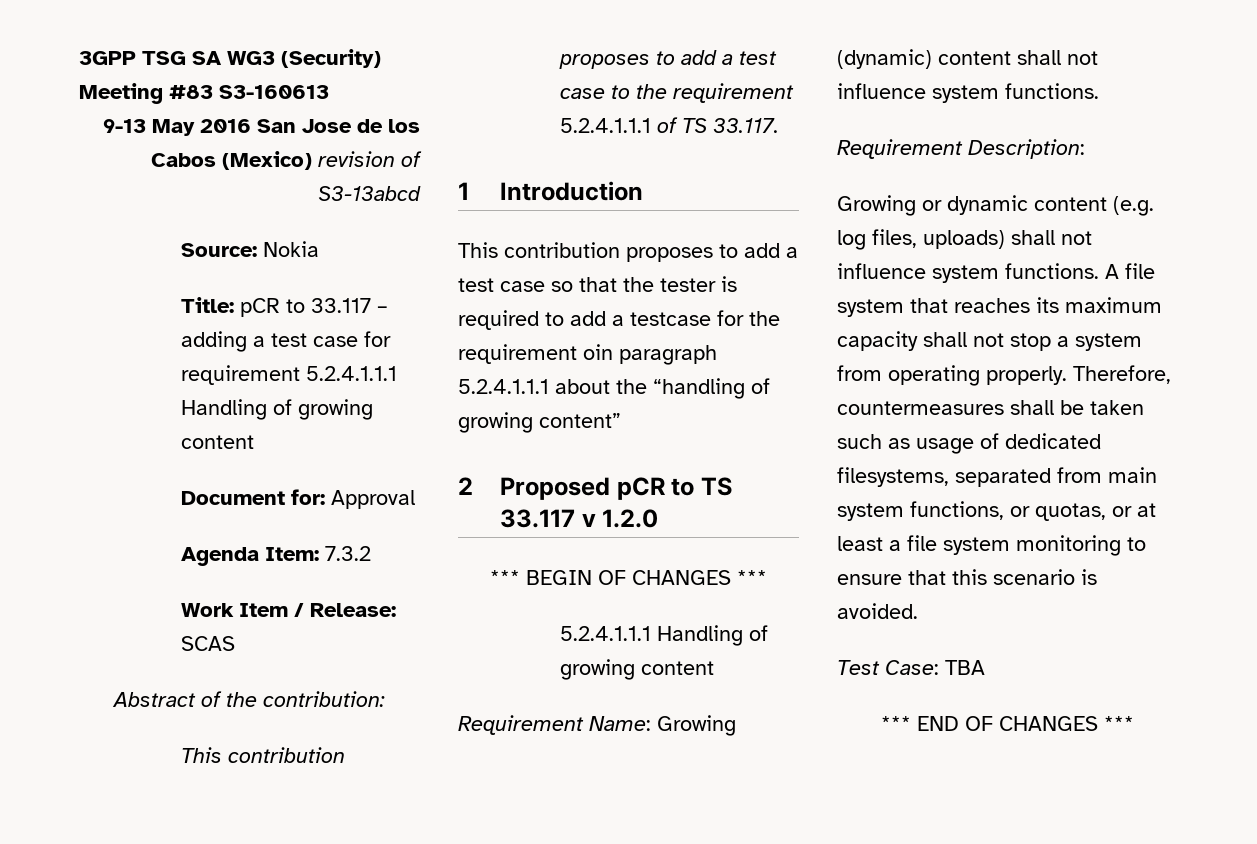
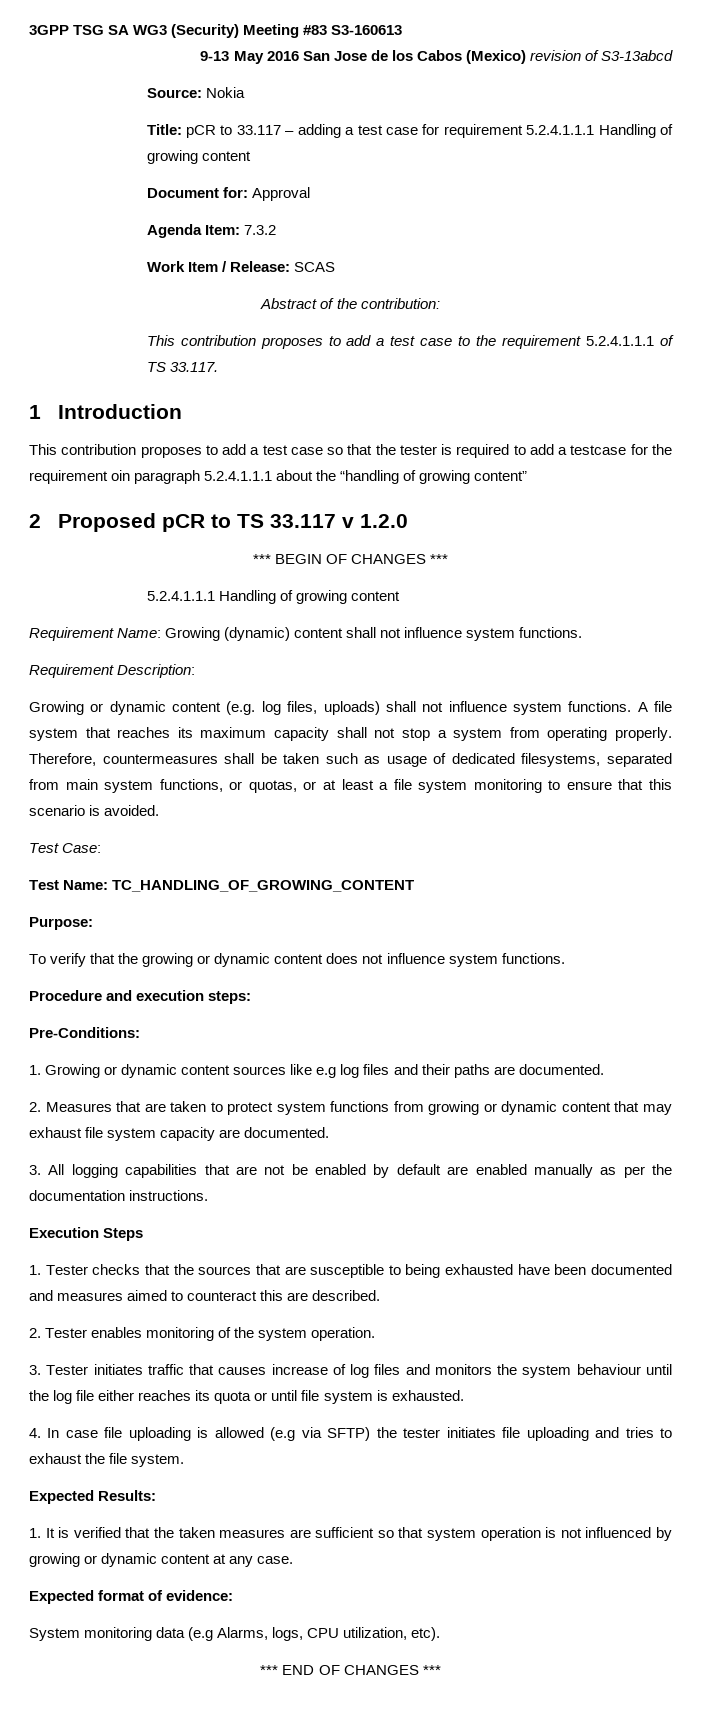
[945,660,985,675] TBA -> [29,880,415,892] [29,917,93,930] [29,953,565,967] [29,990,252,1004] [29,1027,140,1038] [29,1064,604,1078] [29,1101,672,1115] [29,1127,330,1141] [29,1164,672,1178] [29,1190,209,1201] [29,1227,144,1241] [29,1264,672,1278] [29,1290,381,1301] [29,1327,376,1341] [29,1364,672,1378] [29,1390,464,1404] [29,1427,673,1441] [29,1453,185,1467] [29,1490,157,1504] [29,1527,672,1541] [29,1553,294,1567] [29,1590,234,1604] [29,1627,441,1641] // Test Name: TC_HANDLING_OF_GROWING_CONTENT // Purpose: // To verify that the growing or dynamic content does not influence system functions. // Procedure and execution steps: // Pre-Conditions: // 1. Growing or dynamic content sources like e.g log files and their paths are documented. // 2. Measures that are taken to protect system functions from growing or dynamic content that may exhaust file system capacity are documented. // 3. All logging capabilities that are not be enabled by default are enabled manually as per the documentation instructions. // Execution Steps // 1. Tester checks that the sources that are susceptible to being exhausted have been documented and measures aimed to counteract this are described. // 2. Tester enables monitoring of the system operation. // 3. Tester initiates traffic that causes increase of log files and monitors the system behaviour until the log file either reaches its quota or until file system is exhausted. // 4. In case file uploading is allowed (e.g via SFTP) the tester initiates file uploading and tries to exhaust the file system. // Expected Results: // 1. It is verified that the taken measures are sufficient so that system operation is not influenced by growing or dynamic content at any case. // Expected format of evidence: // System monitoring data (e.g Alarms, logs, CPU utilization, etc).

